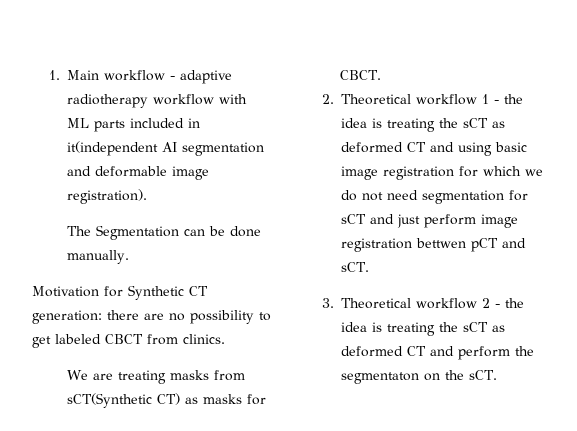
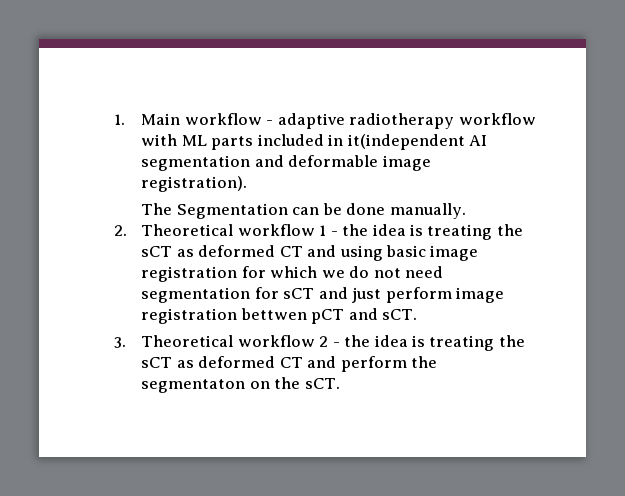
[32,285,208,300] [32,310,271,324] [32,334,225,348] [66,370,245,384] [66,393,266,408] [339,70,381,80] // Motivation for Synthetic CT generation: there are no possibility to get labeled CBCT from clinics. // We are treating masks from sCT(Synthetic CT) as masks for CBCT. -> (466, 211) none

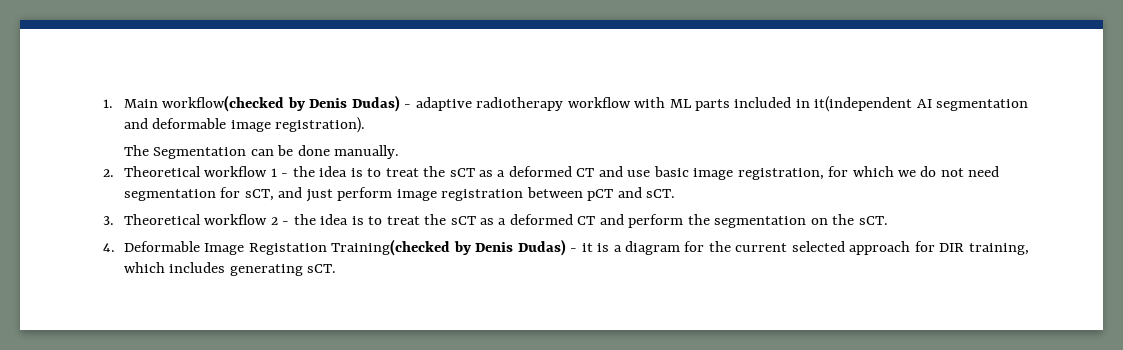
[184,113,262,125] workflow -> [162,95,400,112] workflow(checked by Denis Dudas)
[427,224,523,240] [141,245,383,261] treating the sCT as deformed CT and using -> [367,166,651,177] to treat the sCT as a deformed CT and use
[141,266,238,282] registration -> [737,168,824,180] registration,
[283,288,315,299] sCT -> [244,189,274,201] sCT,
[240,308,307,320] bettwen -> [526,187,583,198] between
[429,335,525,351] [141,357,194,368] treating the sCT as -> [368,214,507,225] to treat the sCT as a
[141,379,246,393] segmentaton -> [714,216,807,228] segmentation
(340, 383) none -> [102,239,1029,256] [123,262,337,276] // 4. Deformable Image Registation Training(checked by Denis Dudas) - it is a diagram for the current selected approach for DIR training, which includes generating sCT.

